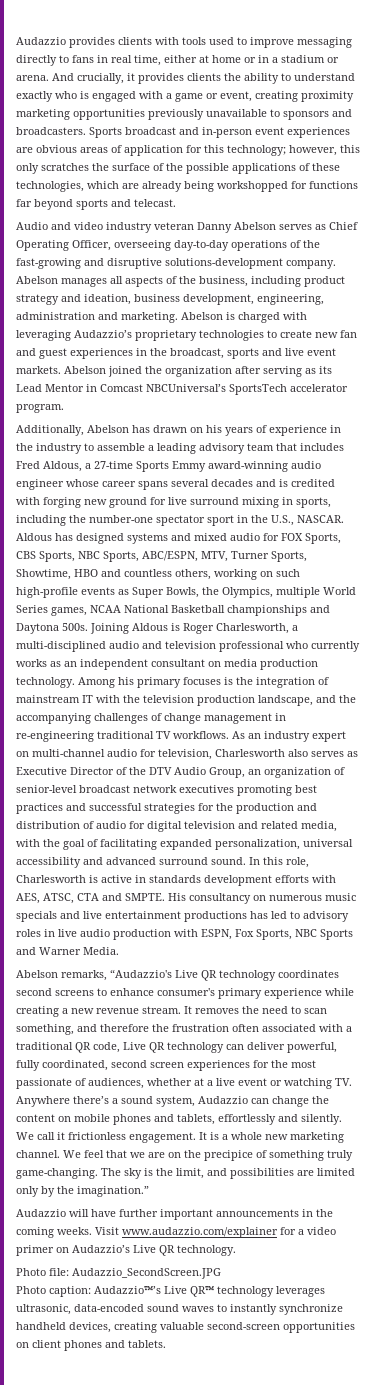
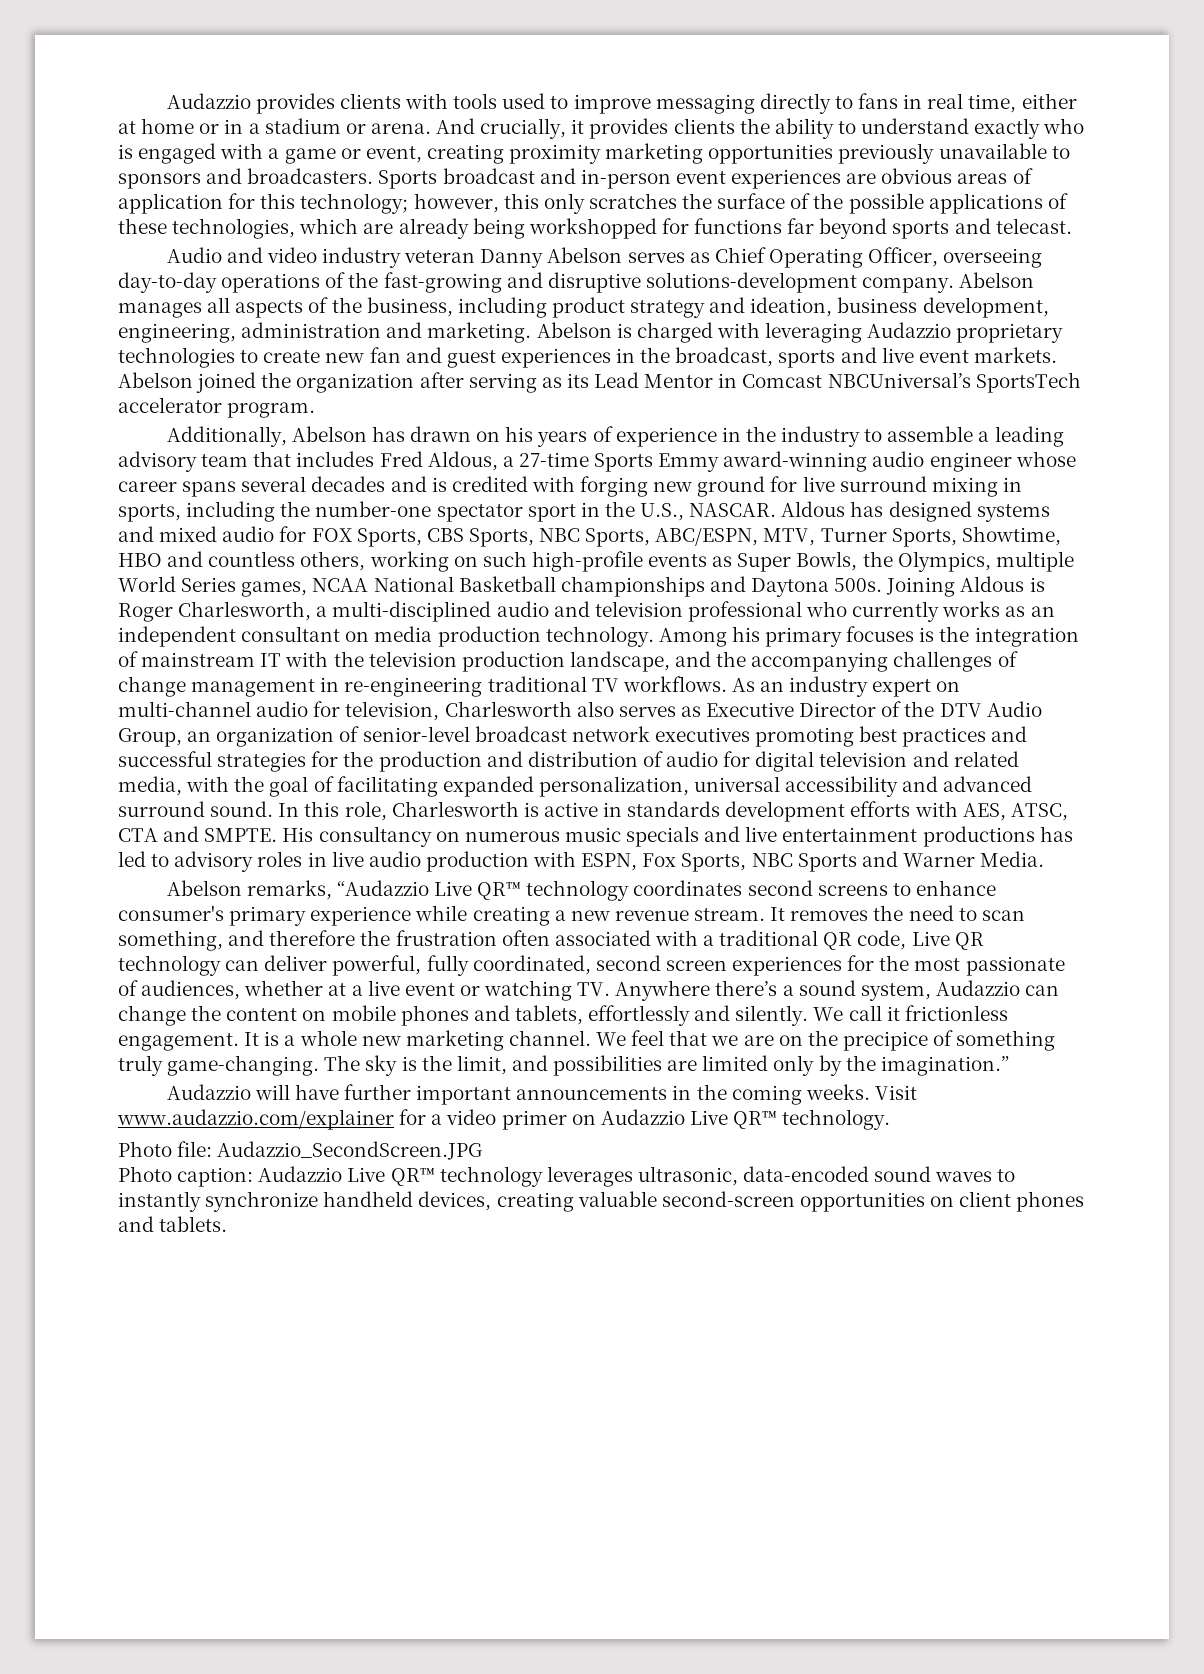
[74,330,132,338] Audazzio’s -> [867,322,952,338] Audazzio
[110,969,217,981] “Audazzio's Live QR -> [336,880,522,900] “Audazzio Live QR™
[72,1245,175,1256] Audazzio’s Live QR -> [600,1109,778,1129] Audazzio Live QR™
[94,1286,161,1294] Audazzio™’s -> [258,1166,343,1182] Audazzio

